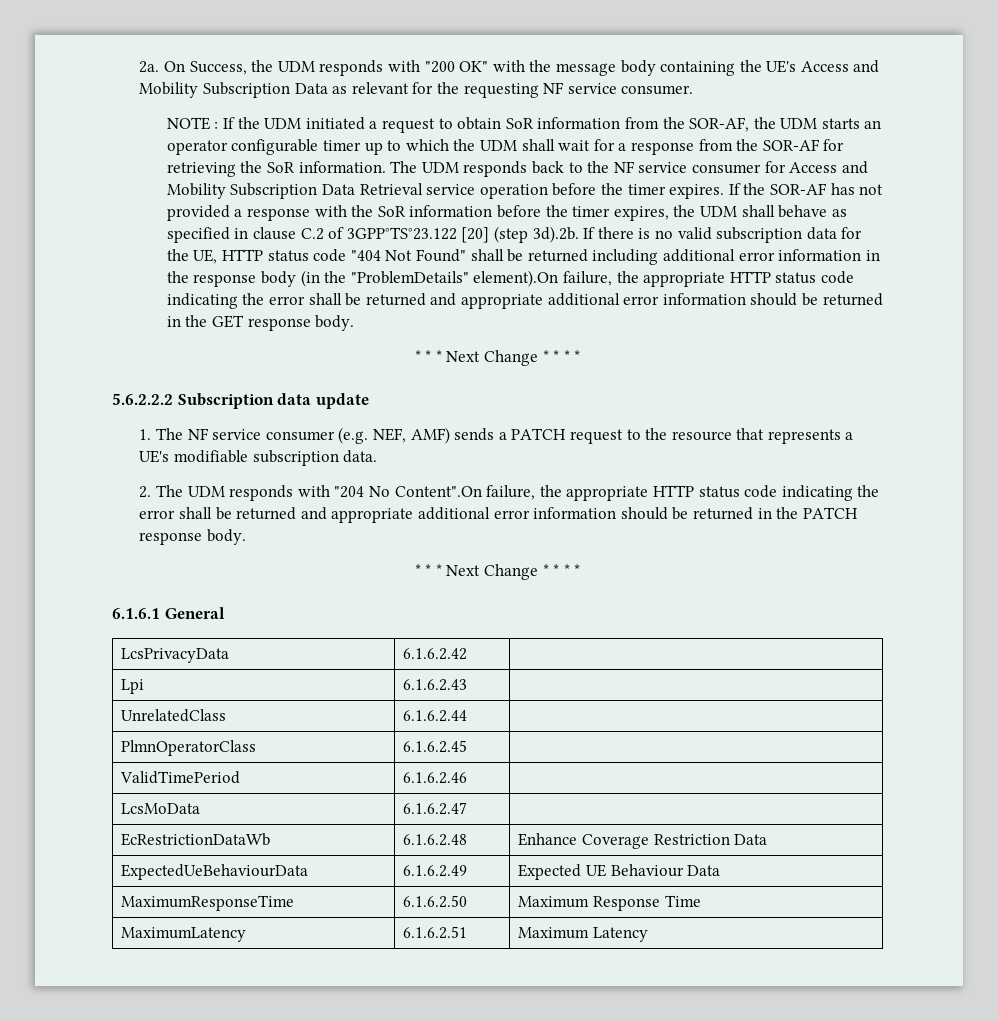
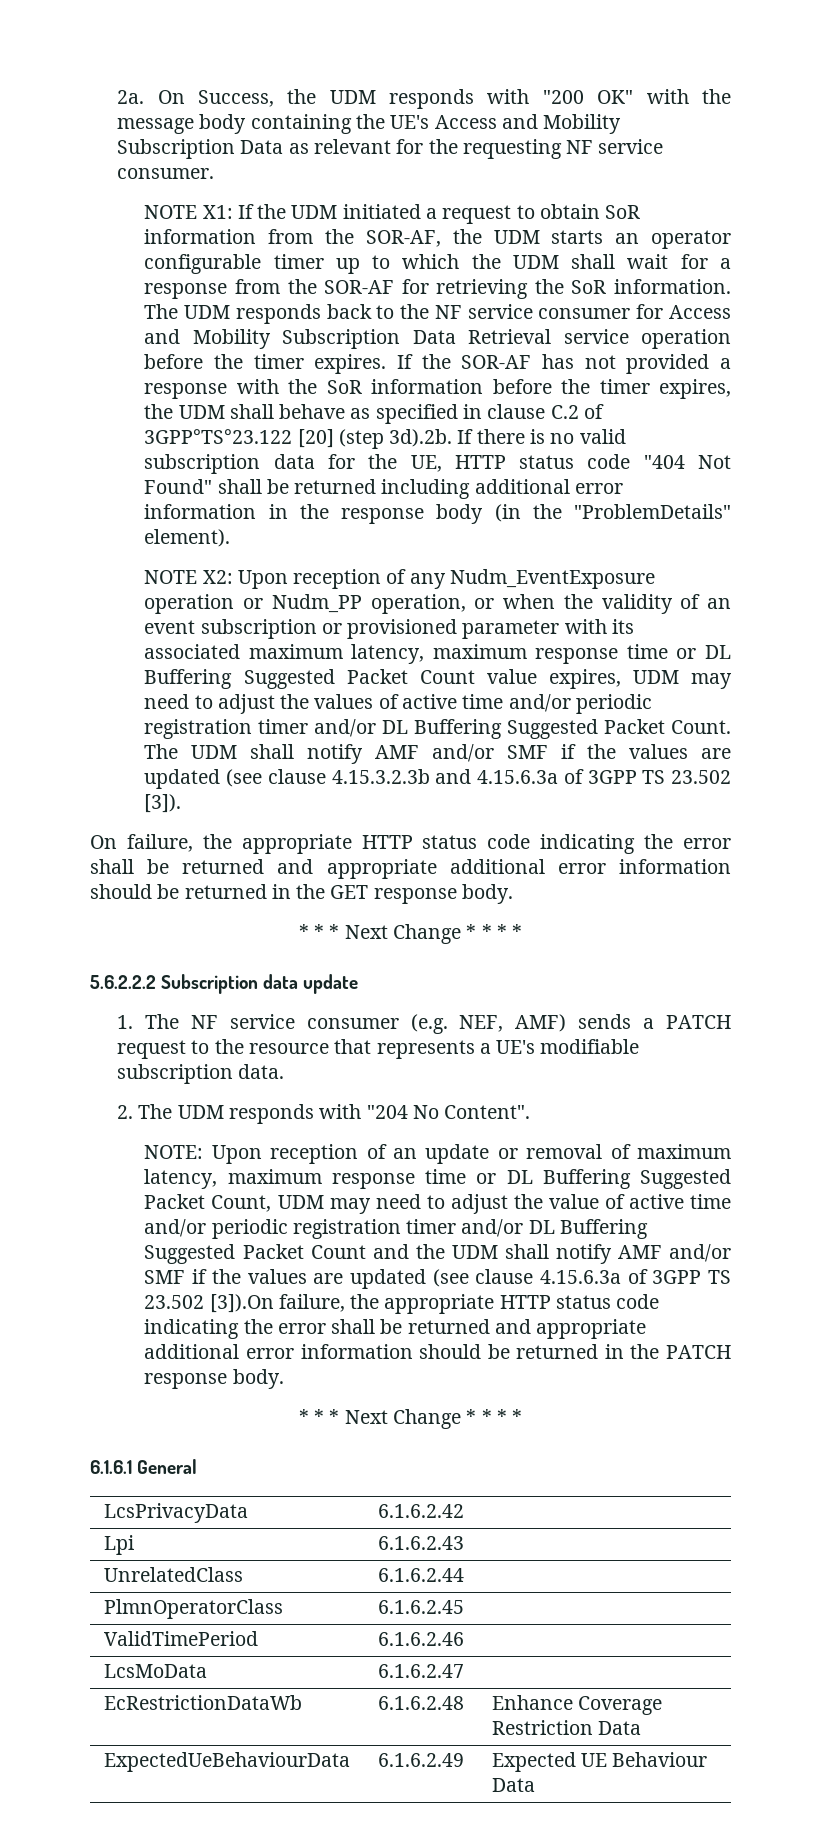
[214,122,219,129] : -> [202,205,233,219] X1:
[473,270,559,287] element).On -> [144,529,231,547] [144,569,656,589] [144,594,731,614] [144,619,635,639] [144,644,731,664] [144,669,732,689] [144,694,652,714] [144,719,731,739] [144,744,731,764] [144,769,731,789] [144,794,182,813] [90,835,117,849] element). // NOTE X2: Upon reception of any Nudm_EventExposure operation or Nudm_PP operation, or when the validity of an event subscription or provisioned parameter with its associated maximum latency, maximum response time or DL Buffering Suggested Packet Count value expires, UDM may need to adjust the values of active time and/or periodic registration timer and/or DL Buffering Suggested Packet Count. The UDM shall notify AMF and/or SMF if the values are updated (see clause 4.15.3.2.3b and 4.15.6.3a of 3GPP TS 23.502 [3]). // On
[394,486,482,497] Content".On -> [444,1105,531,1119] [144,1144,731,1164] [144,1169,731,1189] [144,1194,732,1214] [144,1219,649,1239] [144,1244,732,1264] [144,1269,732,1289] [144,1294,274,1313] Content". // NOTE: Upon reception of an update or removal of maximum latency, maximum response time or DL Buffering Suggested Packet Count, UDM may need to adjust the value of active time and/or periodic registration timer and/or DL Buffering Suggested Packet Count and the UDM shall notify AMF and/or SMF if the values are updated (see clause 4.15.6.3a of 3GPP TS 23.502 [3]).On
[121,895,295,911] [403,895,468,908] [518,895,701,911] [121,927,247,942] [403,926,468,939] [518,927,649,942] // MaximumResponseTime | 6.1.6.2.50 | Maximum Response Time // MaximumLatency | 6.1.6.2.51 | Maximum Latency -> (535, 1785) none

